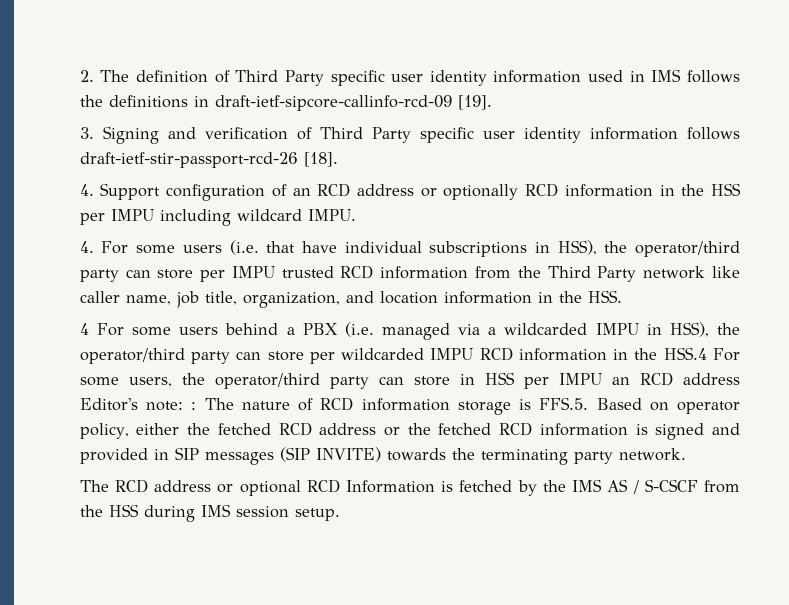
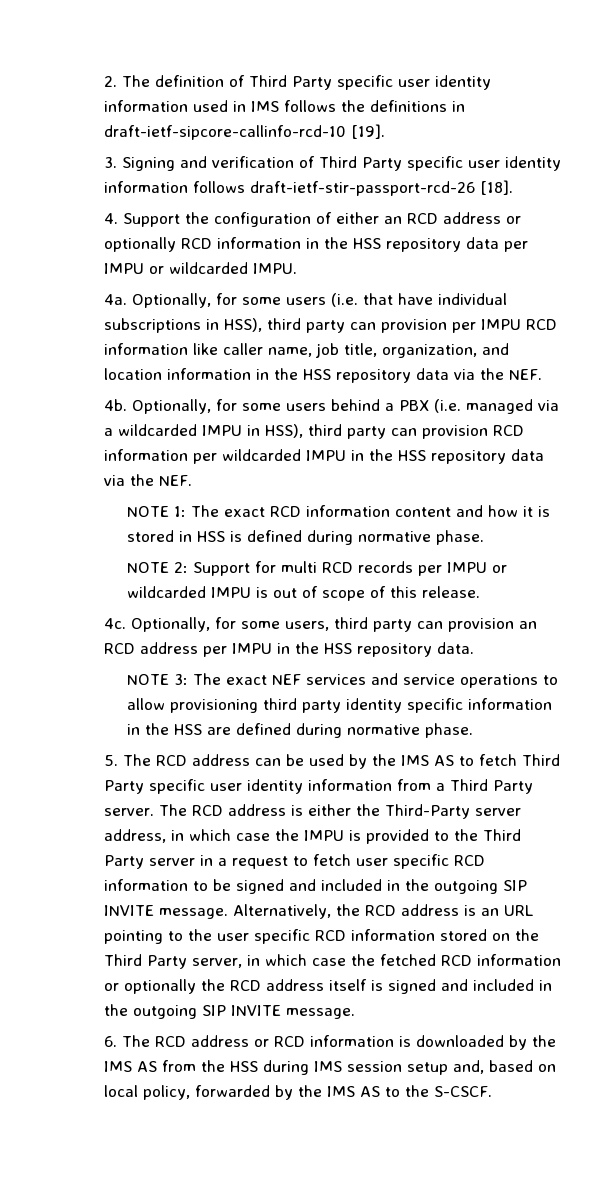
[214,95,452,111] draft-ietf-sipcore-callinfo-rcd-09 -> [104,125,347,140] draft-ietf-sipcore-callinfo-rcd-10
(161, 191) none -> [185,212,210,224] the
(287, 190) none -> [336,212,380,224] either
[79,209,356,226] [79,241,129,254] per IMPU including wildcard IMPU. // 4. For -> [386,237,529,252] [104,262,298,274] [104,293,238,308] repository data per IMPU or wildcarded IMPU. // 4a. Optionally, for
[604,241,740,257] [79,265,706,282] the operator/third party can store per IMPU trusted RCD information from the Third Party network -> [267,318,558,333] [104,343,189,355] third party can provision per IMPU RCD information
[587,290,622,303] [79,323,124,336] HSS. // 4 For -> [303,368,543,383] [104,399,238,414] HSS repository data via the NEF. // 4b. Optionally, for
[716,323,740,335] [79,347,741,364] [79,372,740,389] [79,397,741,415] [79,422,740,440] [79,447,686,465] [79,479,698,496] the operator/third party can store per wildcarded IMPU RCD information in the HSS.4 For some users, the operator/third party can store in HSS per IMPU an RCD address Editor's note: : The nature of RCD information storage is FFS.5. Based on operator policy, either the fetched RCD address or the fetched RCD information is signed and provided in SIP messages (SIP INVITE) towards the terminating party network. // The RCD address or optional RCD Information is fetched by the IMS AS / S-CSCF -> [308,424,525,439] [104,449,545,464] [104,474,193,486] [126,505,550,517] [126,530,484,545] [126,561,507,576] [126,586,480,601] [104,617,538,632] [104,642,475,657] [126,673,558,688] [126,698,552,713] [126,723,473,738] [104,754,561,769] [104,779,534,794] [104,804,522,819] [104,829,522,844] [104,854,486,869] [104,879,528,894] [104,904,534,919] [104,929,540,944] [104,954,562,969] [104,979,553,994] [104,1004,356,1019] [104,1035,557,1050] [104,1061,158,1072] third party can provision RCD information per wildcarded IMPU in the HSS repository data via the NEF. // NOTE 1: The exact RCD information content and how it is stored in HSS is defined during normative phase. // NOTE 2: Support for multi RCD records per IMPU or wildcarded IMPU is out of scope of this release. // 4c. Optionally, for some users, third party can provision an RCD address per IMPU in the HSS repository data. // NOTE 3: The exact NEF services and service operations to allow provisioning third party identity specific information in the HSS are defined during normative phase. // 5. The RCD address can be used by the IMS AS to fetch Third Party specific user identity information from a Third Party server. The RCD address is either the Third-Party server address, in which case the IMPU is provided to the Third Party server in a request to fetch user specific RCD information to be signed and included in the outgoing SIP INVITE message. Alternatively, the RCD address is an URL pointing to the user specific RCD information stored on the Third Party server, in which case the fetched RCD information or optionally the RCD address itself is signed and included in the outgoing SIP INVITE message. // 6. The RCD address or RCD information is downloaded by the IMS AS
[294,508,340,521] setup. -> [407,1060,557,1075] [104,1085,493,1100] setup and, based on local policy, forwarded by the IMS AS to the S-CSCF.

